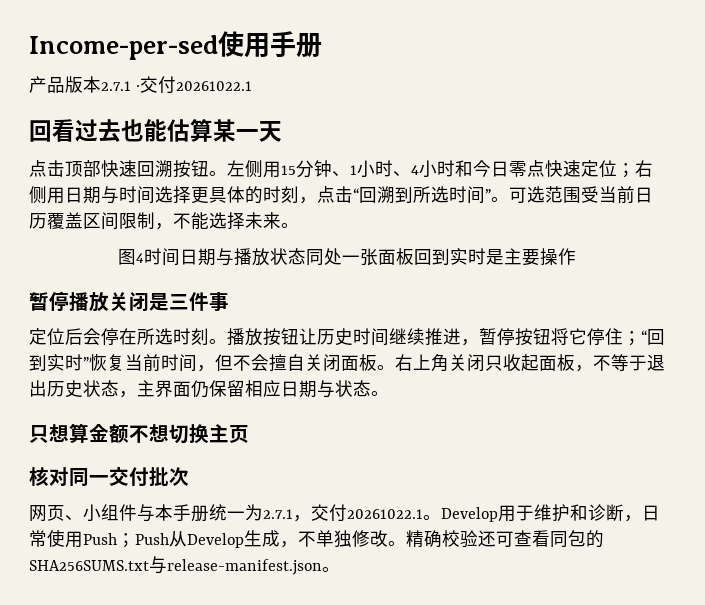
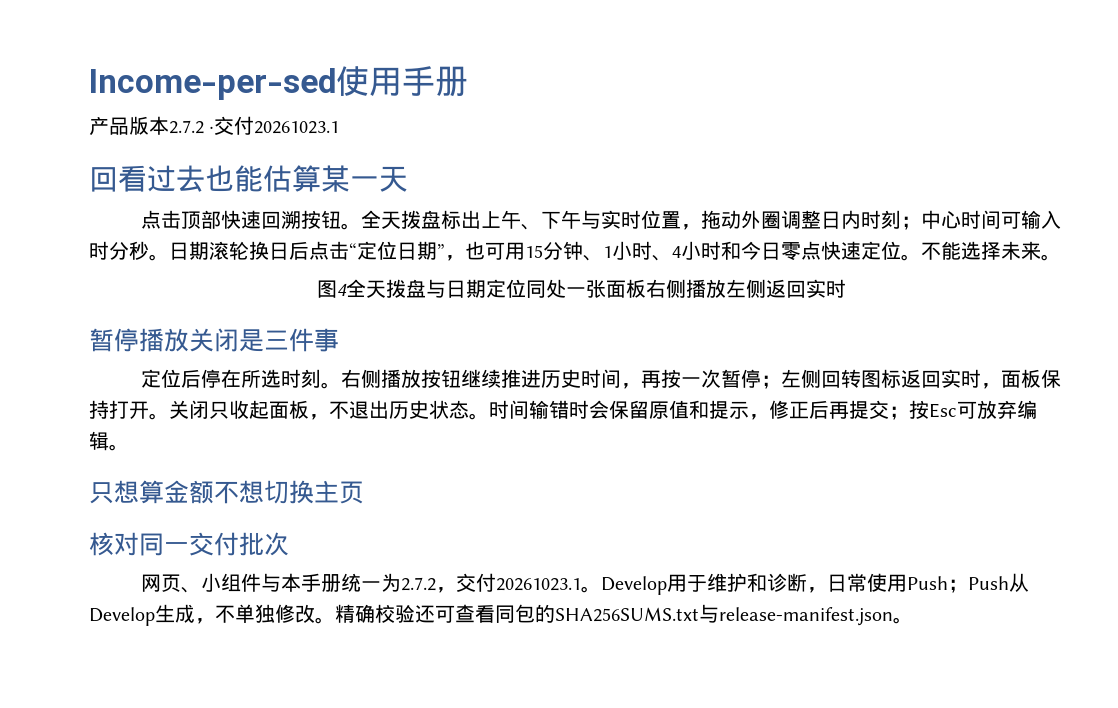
[101,81,131,91] 2.7.1 -> [169,120,204,134] 2.7.2
[175,81,252,91] 20261022.1 -> [254,121,340,134] 20261023.1
[227,160,263,178] 左侧 -> [360,210,1061,230] [89,241,505,261] 全天拨盘标出上午、下午与实时位置，拖动外圈调整日内时刻；中心时间可输入时分秒。日期滚轮换日后点击“定位日期”，也可
[617,160,653,178] [29,186,653,204] [29,212,173,230] ；右侧用日期与时间选择更具体的时刻，点击“回溯到所选时间”。可选范围受当前日历覆盖区间限制， -> [901,254,921,261] 。
[144,248,576,266] 时间日期与播放状态同处一张面板回到实时是主要操作 -> [346,279,846,298] 全天拨盘与日期定位同处一张面板右侧播放左侧返回实时
[83,328,101,345] 会 -> (201, 378) none
(227, 341) none -> [340,369,381,388] 右侧
[299,328,665,346] [29,354,449,372] 让历史时间继续推进，暂停按钮将它停住；“回到实时”恢复当前时间，但不会擅自关闭面板。右上角 -> [460,369,1061,389] [89,400,169,420] 继续推进历史时间，再按一次暂停；左侧回转图标返回实时，面板保持打开。
[611,354,647,371] 等于 -> (349, 410) none
[119,380,371,398] ，主界面仍保留相应日期与状态 -> [469,400,1037,420] [89,431,109,451] 。时间输错时会保留原值和提示，修正后再提交；按Esc可放弃编辑
[263,504,423,522] 2.7.1，交付20261022.1 -> [400,573,581,593] 2.7.2，交付20261023.1

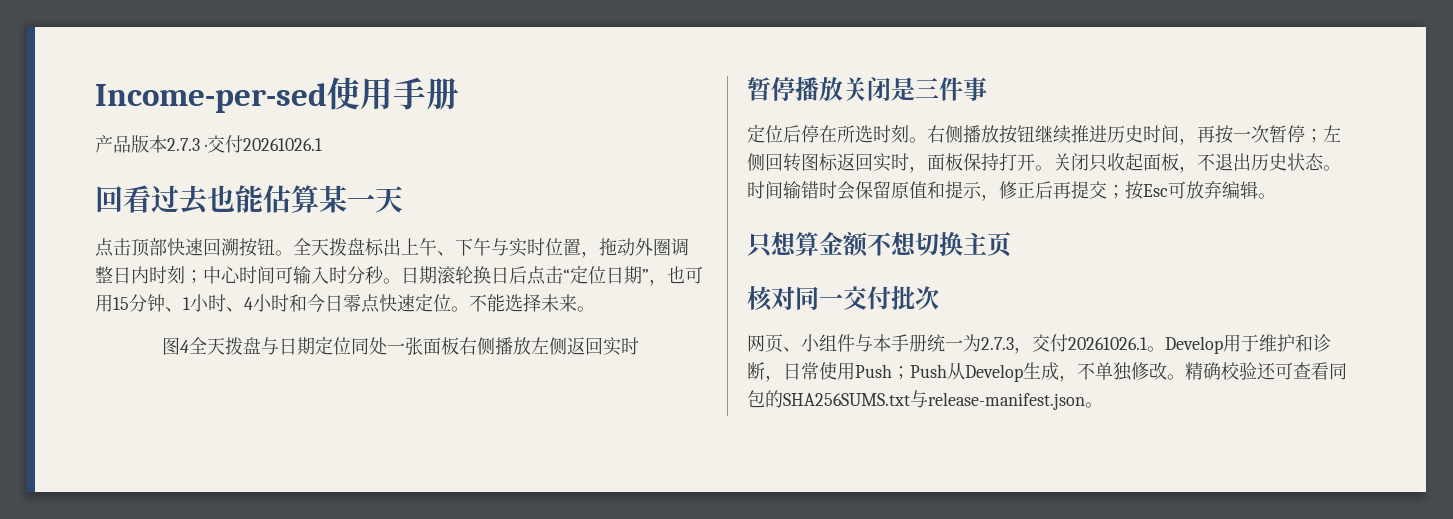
[169,120,204,134] 2.7.2 -> [167,138,200,151] 2.7.3
[254,121,340,134] 20261023.1 -> [242,138,322,151] 20261026.1
[400,573,581,593] 2.7.2，交付20261023.1 -> [981,334,1147,354] 2.7.3，交付20261026.1

